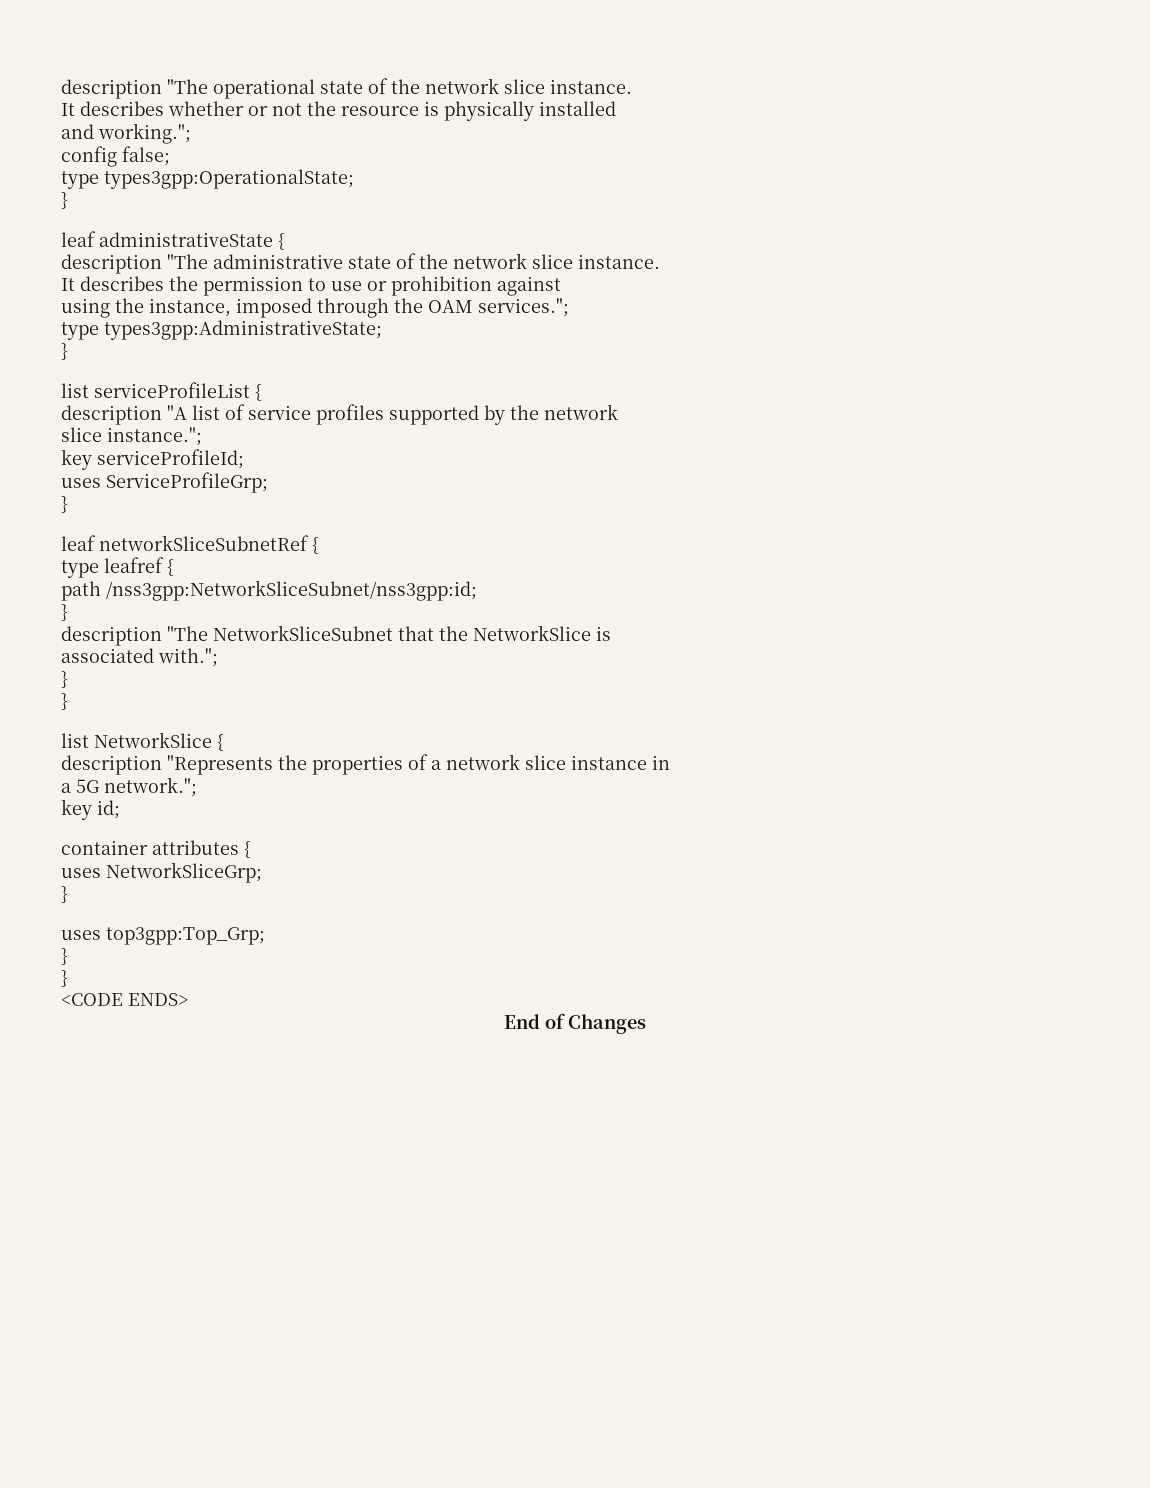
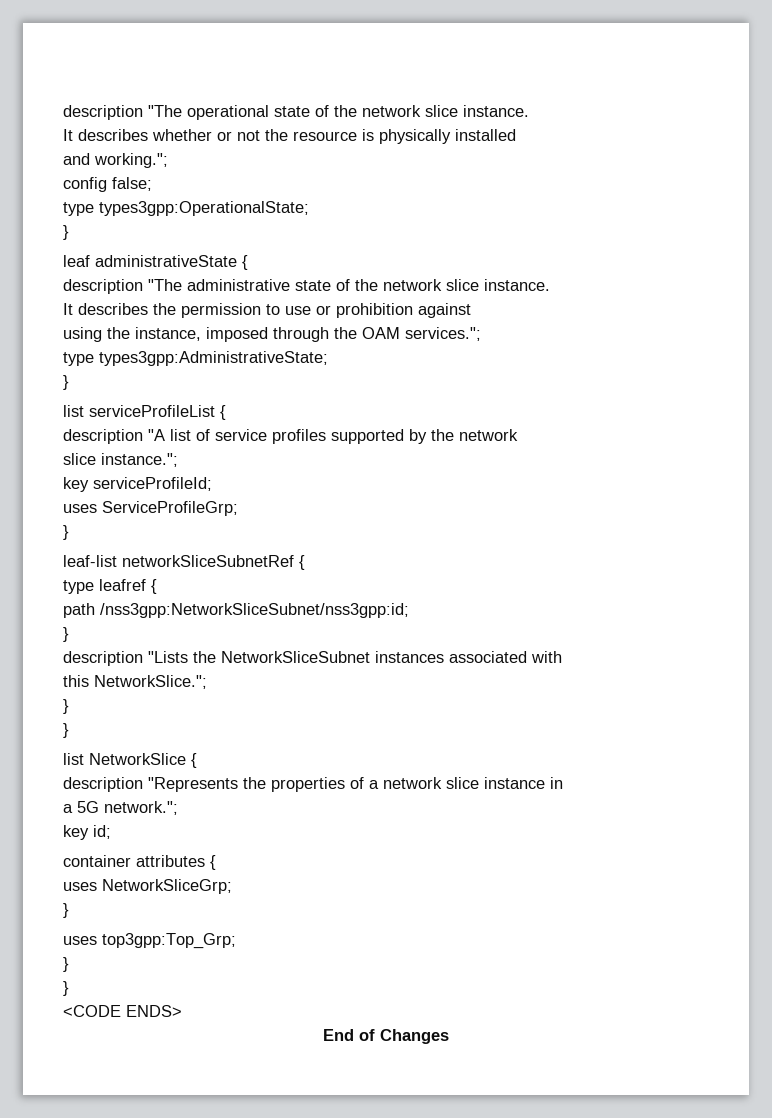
[61,535,96,551] leaf -> [63,555,117,567] leaf-list
[167,625,611,641] [61,648,218,667] "The NetworkSliceSubnet that the NetworkSlice is // associated with."; -> [148,651,562,663] [63,675,207,689] "Lists the NetworkSliceSubnet instances associated with // this NetworkSlice.";

